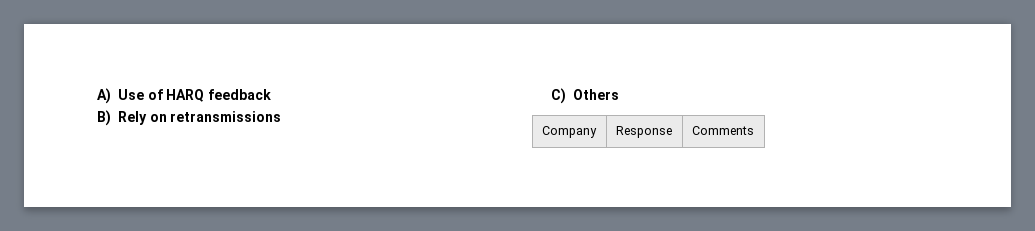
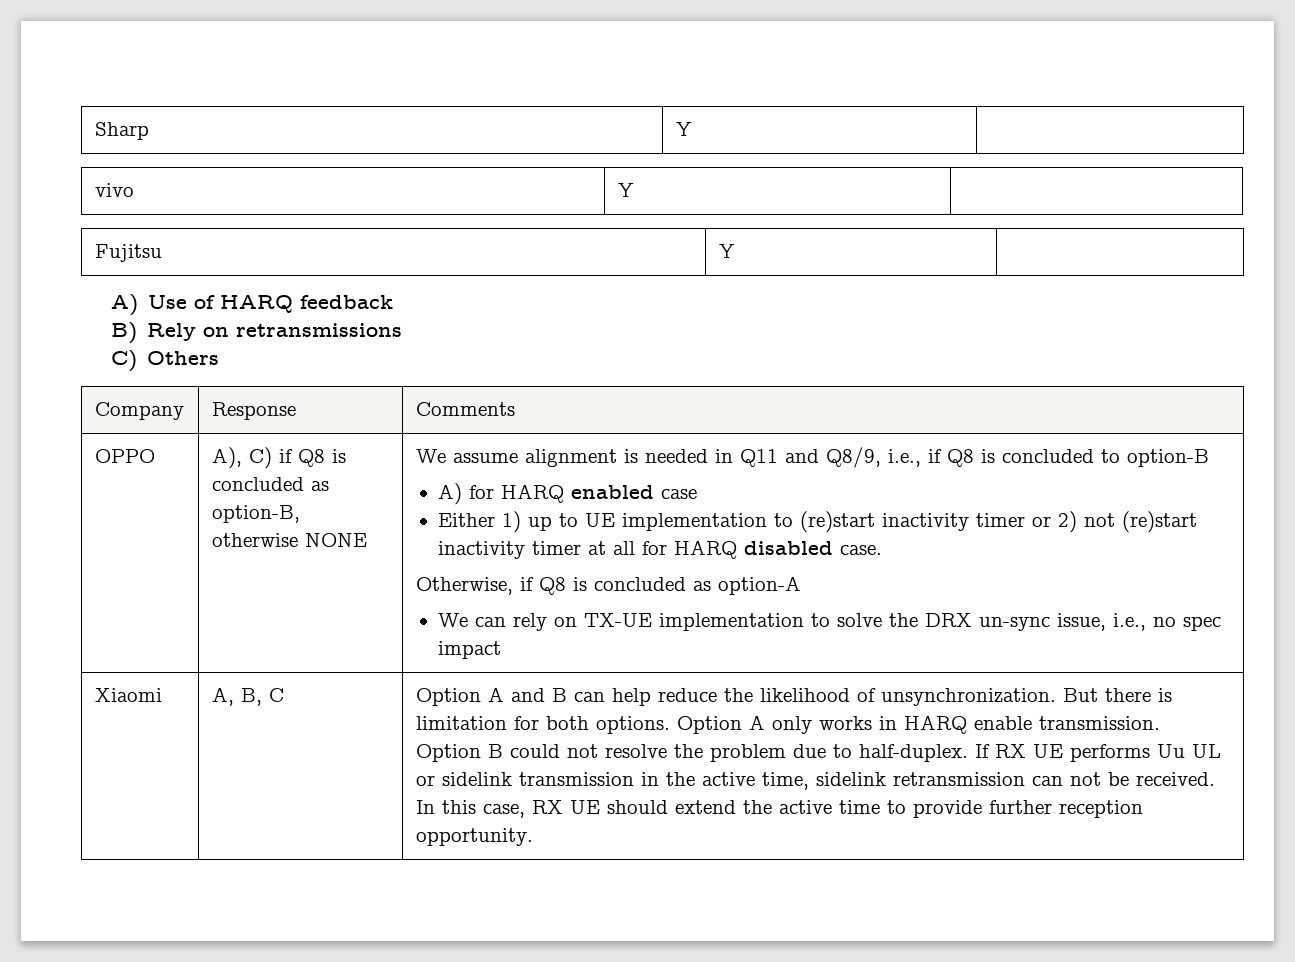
(96, 96) none -> [94,122,149,140] [675,122,692,136] [94,183,134,197] [617,183,634,197] [94,244,162,262] [718,244,735,258] Sharp | Y | // vivo | Y | // Fujitsu | Y | //
(754, 130) none -> [94,449,155,463] [211,447,346,469] [211,477,329,491] [211,505,300,523] [211,533,367,547] [415,447,1209,468] [438,483,698,505] [438,511,1198,533] [438,540,883,559] [415,576,801,595] [438,613,1222,631] [438,641,502,659] [94,688,162,702] [211,687,284,706] [415,687,1172,706] [415,715,1160,734] [415,744,1221,762] [415,772,1215,790] [415,800,1143,818] [415,828,533,846] // OPPO | A), C) if Q8 is concluded as option-B, otherwise NONE | We assume alignment is needed in Q11 and Q8/9, i.e., if Q8 is concluded to option-B // A) for HARQ enabled case // Either 1) up to UE implementation to (re)start inactivity timer or 2) not (re)start inactivity timer at all for HARQ disabled case. // Otherwise, if Q8 is concluded as option-A // We can rely on TX-UE implementation to solve the DRX un-sync issue, i.e., no spec impact // Xiaomi | A, B, C | Option A and B can help reduce the likelihood of unsynchronization. But there is limitation for both options. Option A only works in HARQ enable transmission. Option B could not resolve the problem due to half-duplex. If RX UE performs Uu UL or sidelink transmission in the active time, sidelink retransmission can not be received. In this case, RX UE should extend the active time to provide further reception opportunity.

